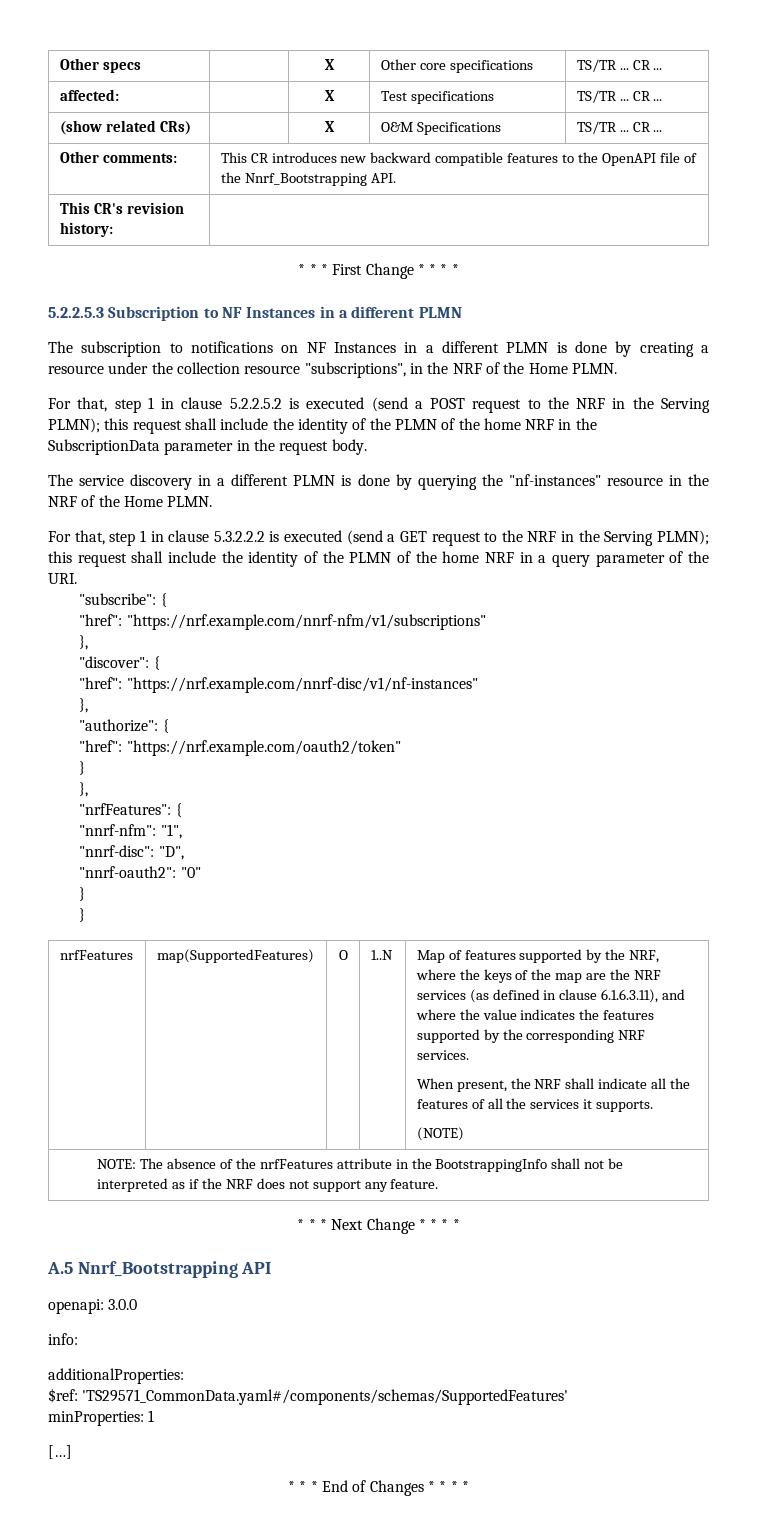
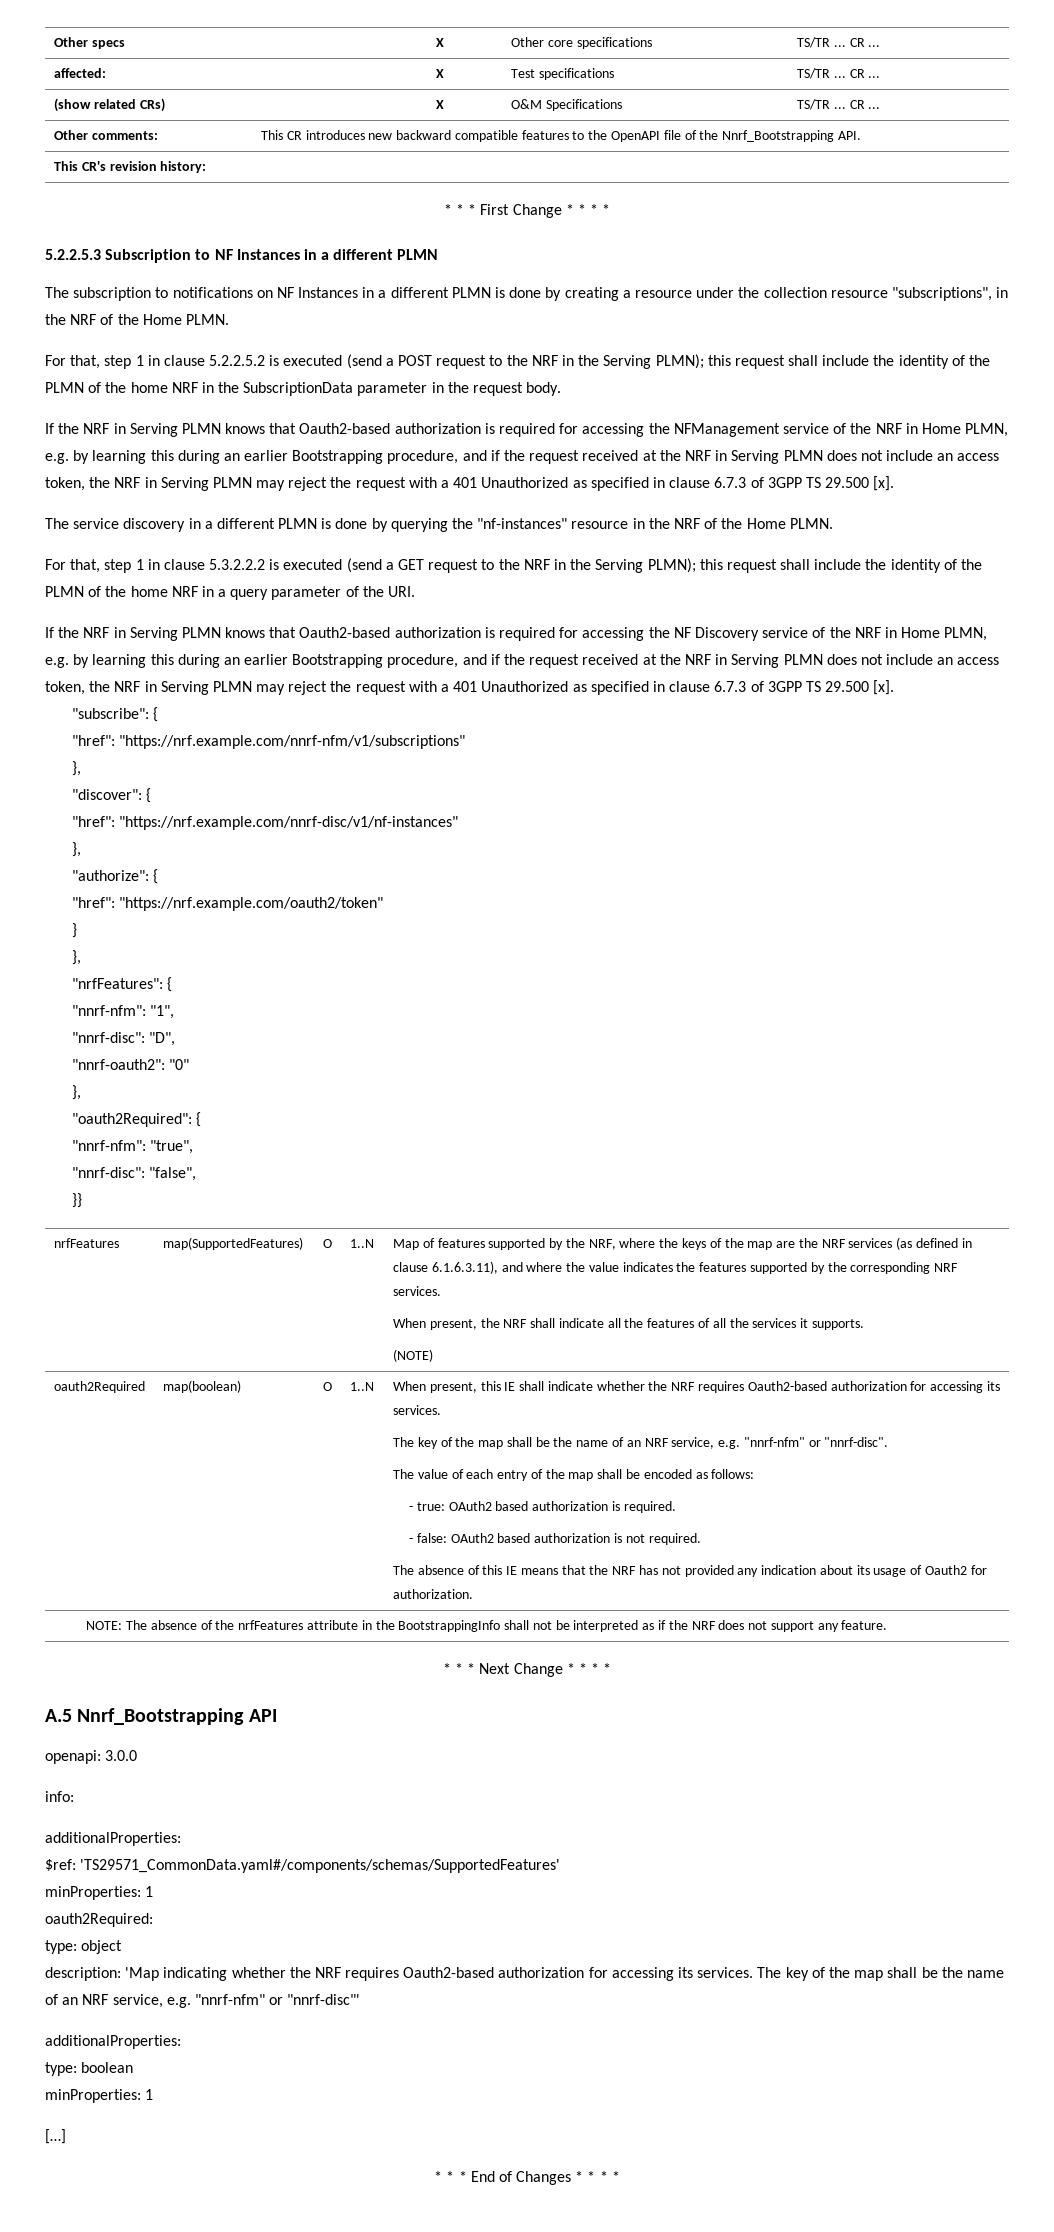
(367, 447) none -> [45,423,1009,437] [45,450,1000,464] [45,476,895,491] // If the NRF in Serving PLMN knows that Oauth2-based authorization is required for accessing the NFManagement service of the NRF in Home PLMN, e.g. by learning this during an earlier Bootstrapping procedure, and if the request received at the NRF in Serving PLMN does not include an access token, the NRF in Serving PLMN may reject the request with a 401 Unauthorized as specified in clause 6.7.3 of 3GPP TS 29.500 [x].
(77, 578) none -> [45,627,988,641] [45,654,1000,668] [45,680,895,695] // If the NRF in Serving PLMN knows that Oauth2-based authorization is required for accessing the NF Discovery service of the NRF in Home PLMN, e.g. by learning this during an earlier Bootstrapping procedure, and if the request received at the NRF in Serving PLMN does not include an access token, the NRF in Serving PLMN may reject the request with a 401 Unauthorized as specified in clause 6.7.3 of 3GPP TS 29.500 [x].
[79,887,86,901] [79,908,86,922] } // } -> [71,1085,81,1100] [71,1112,202,1127] [71,1140,194,1154] [71,1167,197,1181] [71,1193,82,1208] }, // "oauth2Required": { // "nnrf-nfm": "true", // "nnrf-disc": "false", // }}
(464, 1134) none -> [53,1381,145,1393] [162,1380,241,1393] [323,1382,332,1391] [349,1382,374,1391] [392,1381,1000,1393] [392,1405,441,1415] [392,1437,889,1449] [392,1469,755,1481] [409,1501,676,1513] [409,1533,701,1545] [392,1565,987,1577] [392,1589,473,1599] // oauth2Required | map(boolean) | O | 1..N | When present, this IE shall indicate whether the NRF requires Oauth2-based authorization for accessing its services. // The key of the map shall be the name of an NRF service, e.g. "nnrf-nfm" or "nnrf-disc". // The value of each entry of the map shall be encoded as follows: // - true: OAuth2 based authorization is required. // - false: OAuth2 based authorization is not required. // The absence of this IE means that the NRF has not provided any indication about its usage of Oauth2 for authorization.
(155, 1416) none -> [45,1913,153,1927] [45,1940,123,1954] [45,1967,1004,1981] [45,1994,361,2008] [45,2035,181,2049] [45,2062,134,2076] [45,2089,154,2103] // oauth2Required: // type: object // description: 'Map indicating whether the NRF requires Oauth2-based authorization for accessing its services. The key of the map shall be the name of an NRF service, e.g. "nnrf-nfm" or "nnrf-disc"' // additionalProperties: // type: boolean // minProperties: 1

